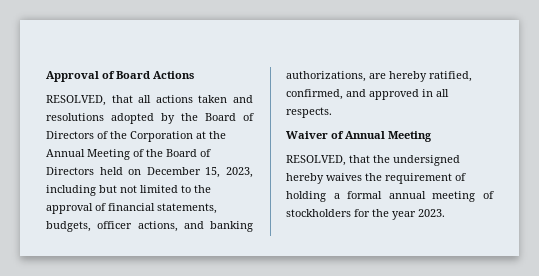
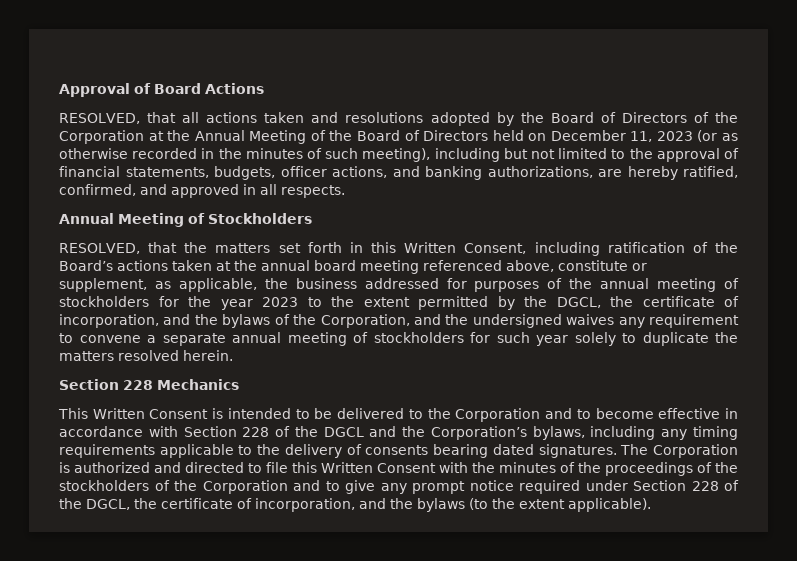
[205,167,253,178] 15, 2023, -> [630,130,738,142] [59,148,431,162] 11, 2023 (or as otherwise recorded in the minutes of such meeting),
[286,131,432,142] Waiver of Annual Meeting -> [59,213,312,227] Annual Meeting of Stockholders
[393,155,460,166] [286,173,466,184] [286,191,383,202] undersigned hereby waives the requirement of holding a formal -> [215,242,739,256] [59,260,647,274] [59,278,593,292] matters set forth in this Written Consent, including ratification of the Board’s actions taken at the annual board meeting referenced above, constitute or supplement, as applicable, the business addressed for purposes of the
[418,209,445,217] 2023. -> [262,296,739,310] [59,314,739,328] [59,332,738,346] [59,350,233,361] [59,379,239,390] [58,408,739,422] [59,426,738,440] [59,444,739,458] [59,462,738,476] [59,480,739,494] [59,498,651,512] 2023 to the extent permitted by the DGCL, the certificate of incorporation, and the bylaws of the Corporation, and the undersigned waives any requirement to convene a separate annual meeting of stockholders for such year solely to duplicate the matters resolved herein. // Section 228 Mechanics // This Written Consent is intended to be delivered to the Corporation and to become effective in accordance with Section 228 of the DGCL and the Corporation’s bylaws, including any timing requirements applicable to the delivery of consents bearing dated signatures. The Corporation is authorized and directed to file this Written Consent with the minutes of the proceedings of the stockholders of the Corporation and to give any prompt notice required under Section 228 of the DGCL, the certificate of incorporation, and the bylaws (to the extent applicable).

